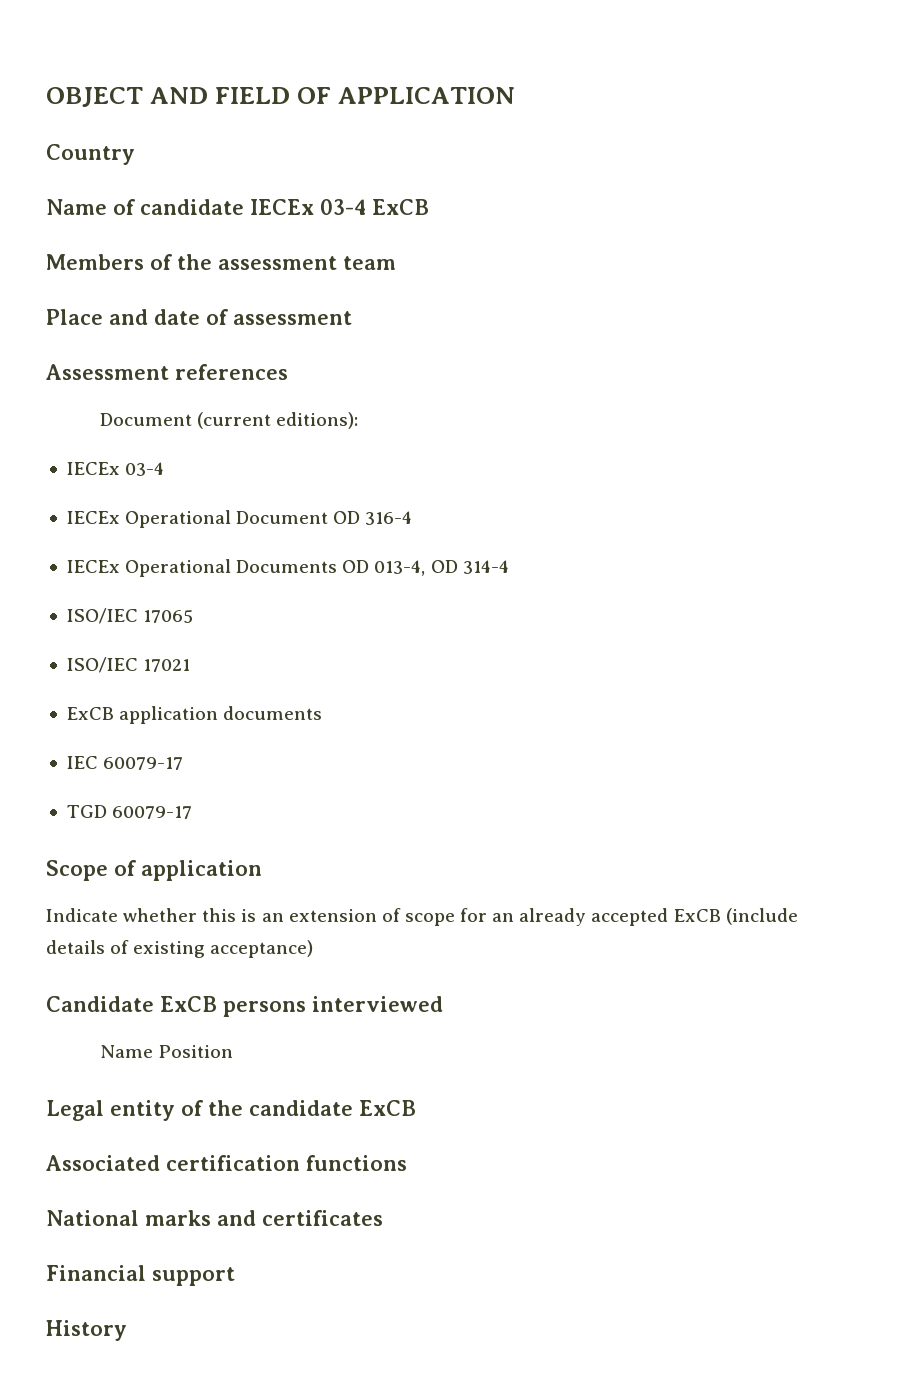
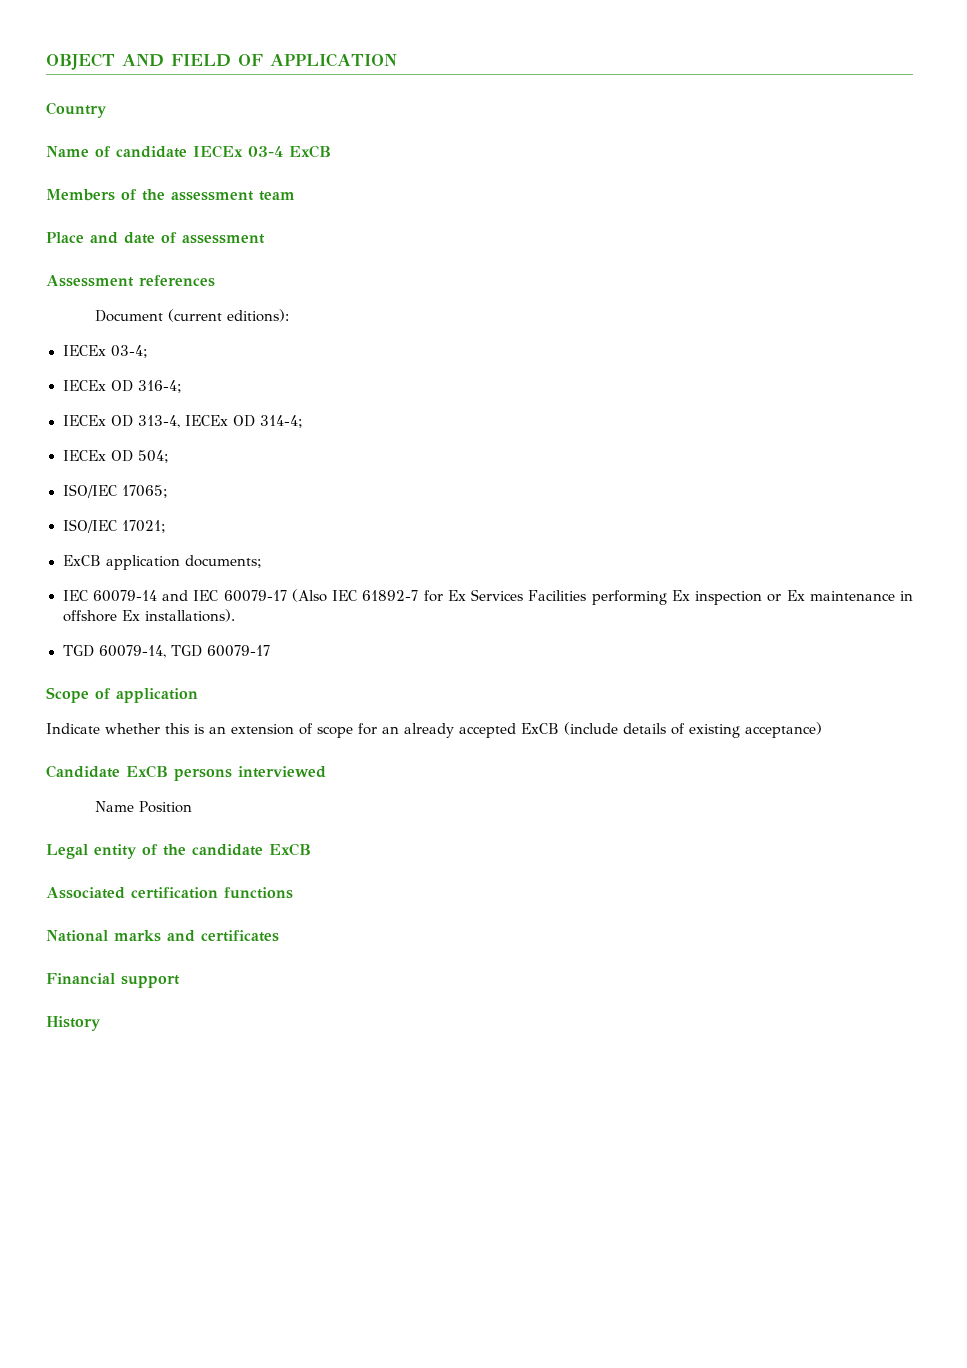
[125,462,165,476] [66,510,413,528] [66,559,509,577] [66,608,194,624] [66,657,191,673] 03-4 // IECEx Operational Document OD 316-4 // IECEx Operational Documents OD 013-4, OD 314-4 // ISO/IEC 17065 // ISO/IEC 17021 -> [110,345,148,358] [62,380,182,393] [62,415,303,428] [62,450,169,463] [62,484,168,498] [62,519,166,533] 03-4; // IECEx OD 316-4; // IECEx OD 313-4, IECEx OD 314-4; // IECEx OD 504; // ISO/IEC 17065; // ISO/IEC 17021;
[223,706,323,720] [66,756,184,770] [66,805,107,818] documents // IEC 60079-17 // TGD -> [184,555,262,568] [62,589,913,605] [62,609,235,622] [62,645,202,658] documents; // IEC 60079-14 and IEC 60079-17 (Also IEC 61892-7 for Ex Services Facilities performing Ex inspection or Ex maintenance in offshore Ex installations). // TGD 60079-14, TGD

